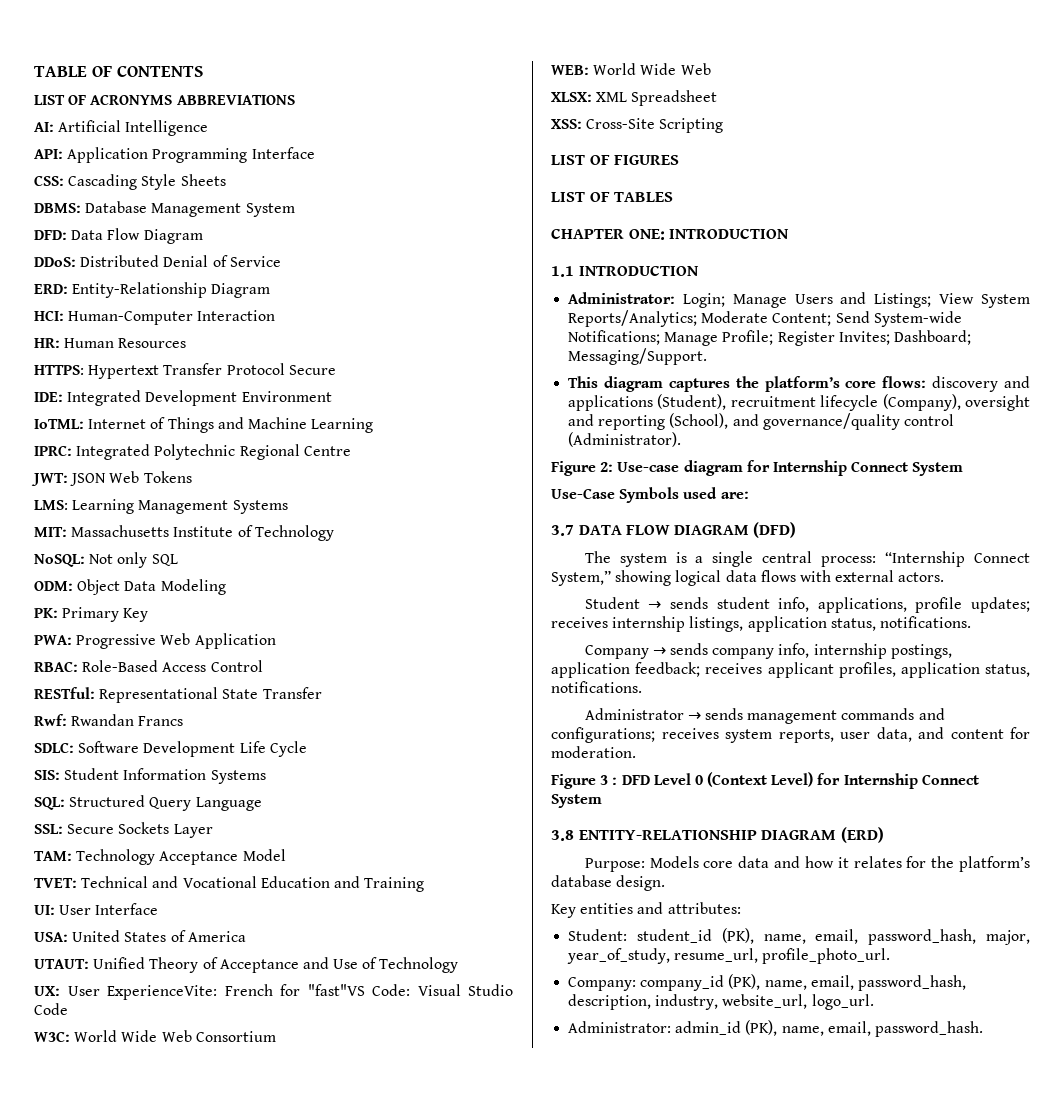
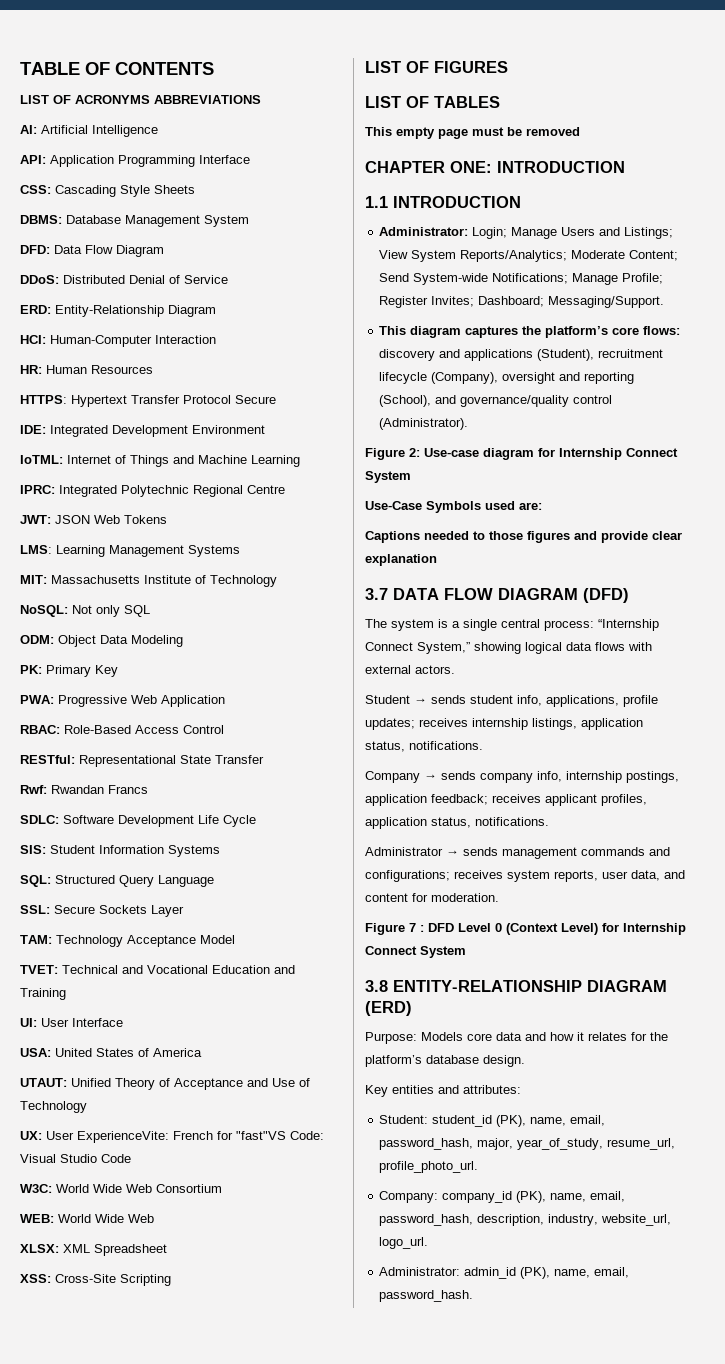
(674, 197) none -> [365,127,580,139] // This empty page must be removed
(749, 495) none -> [365,531,682,543] [365,554,437,566] // Captions needed to those figures and provide clear explanation
[600,775,609,785] 3 -> [409,923,416,932] 7

